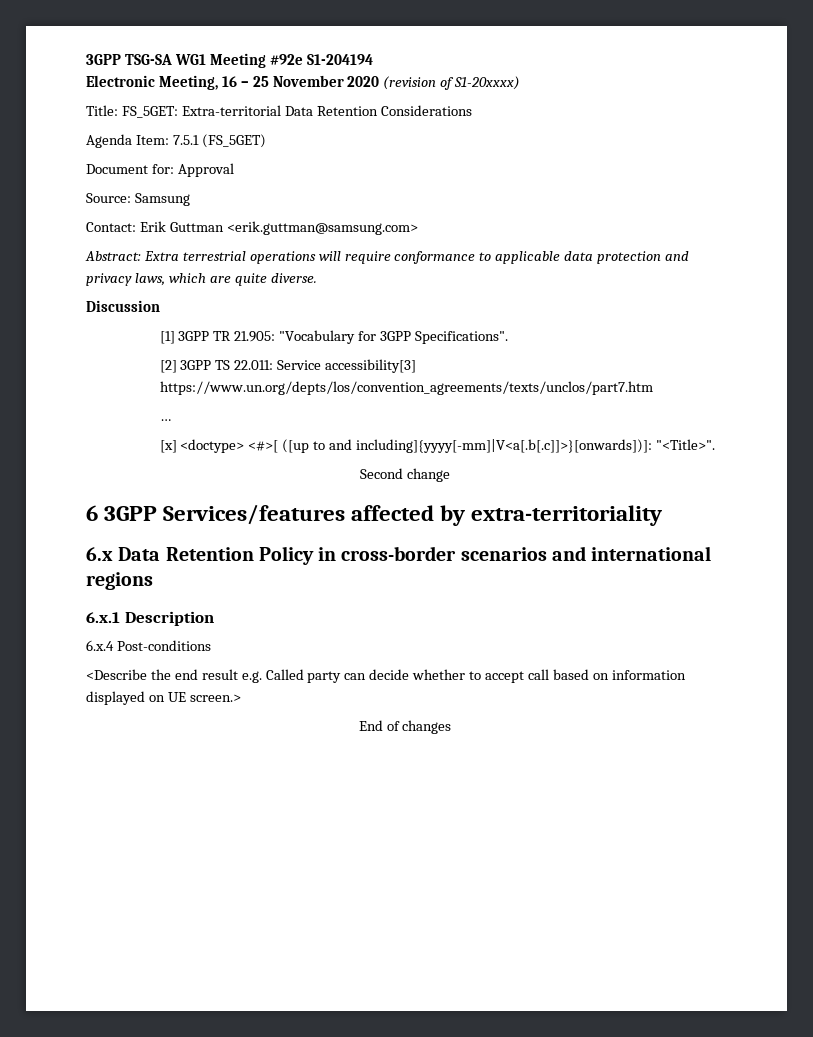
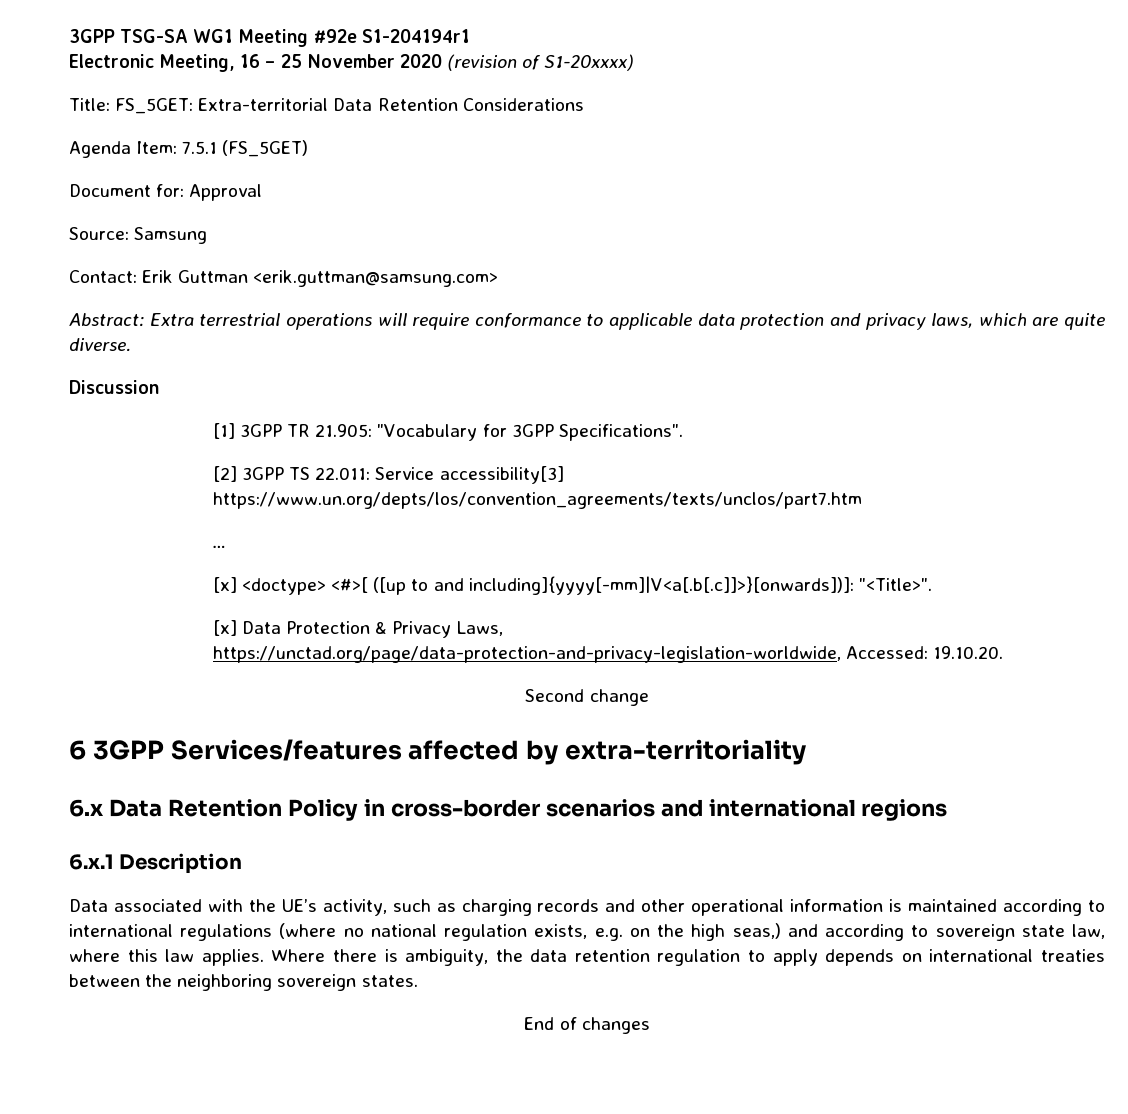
[306,54,373,65] S1-204194 -> [361,29,470,43] S1-204194r1
(715, 444) none -> [212,620,503,638] [212,646,1004,663] // [x] Data Protection & Privacy Laws, https://unctad.org/page/data-protection-and-privacy-legislation-worldwide, Accessed: 19.10.20.
[86,640,211,651] [86,669,686,683] [86,691,241,705] 6.x.4 Post-conditions // <Describe the end result e.g. Called party can decide whether to accept call based on information displayed on UE screen.> -> [69,899,1106,916] [69,923,1106,941] [69,949,1105,966] [69,974,418,991] Data associated with the UE’s activity, such as charging records and other operational information is maintained according to international regulations (where no national regulation exists, e.g. on the high seas,) and according to sovereign state law, where this law applies. Where there is ambiguity, the data retention regulation to apply depends on international treaties between the neighboring sovereign states.

